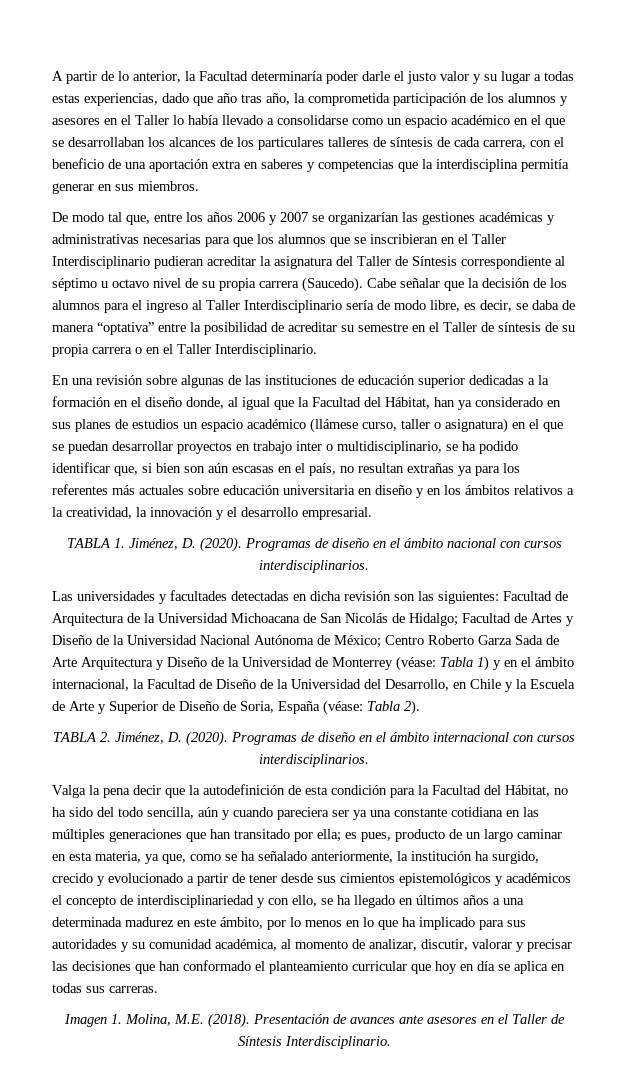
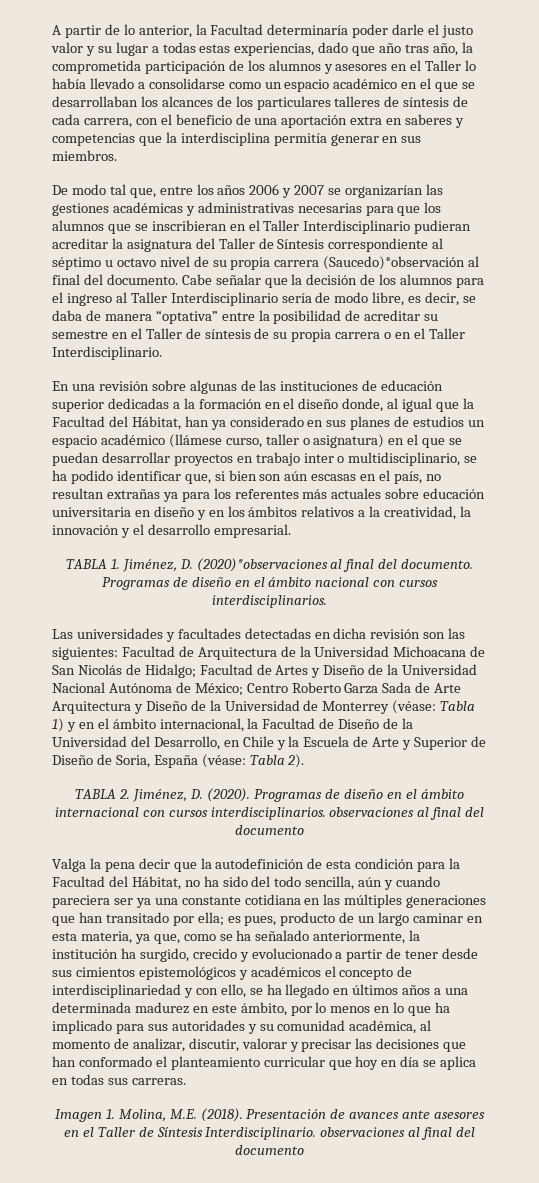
[302,277,363,292] (Saucedo). -> [323,256,480,270] [52,274,178,285] (Saucedo)*observación al final del documento.
[199,537,242,552] (2020). -> [196,558,474,572] (2020)*observaciones al final del documento.
(369, 760) none -> [329,807,485,820] [235,825,304,835] observaciones al final del documento
(391, 1042) none -> [320,1127,476,1140] [235,1145,304,1155] observaciones al final del documento

